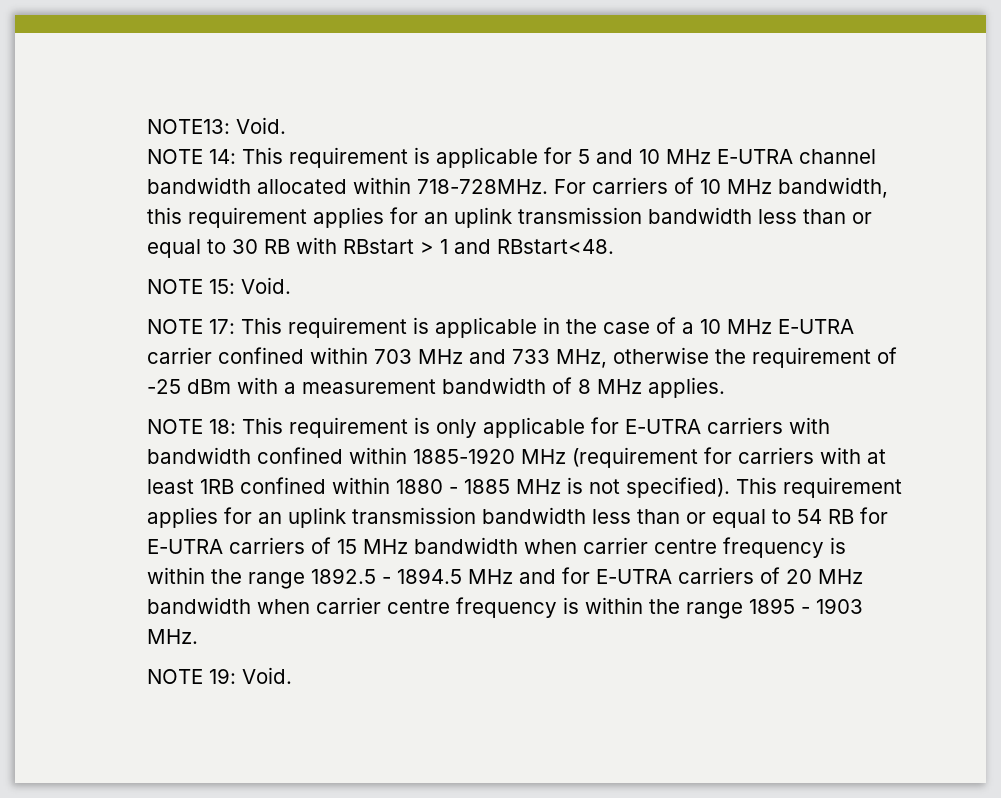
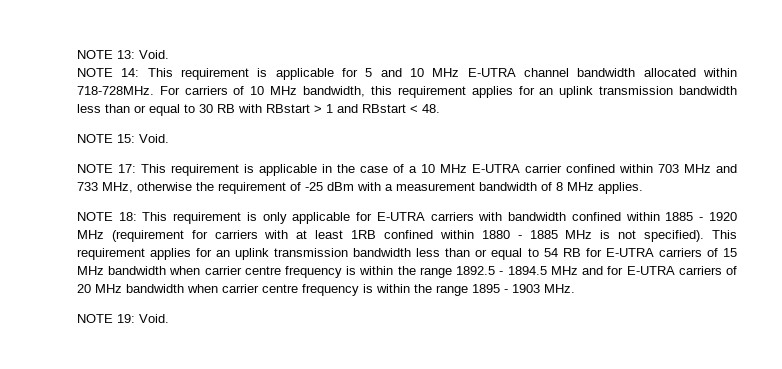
[147,119,231,134] NOTE13: -> [76,50,135,59] NOTE 13:
[497,239,615,254] RBstart<48. -> [361,104,440,113] RBstart < 48.
[413,448,516,464] 1885-1920 -> [665,212,738,221] 1885 - 1920

